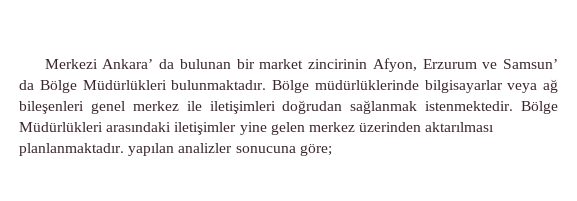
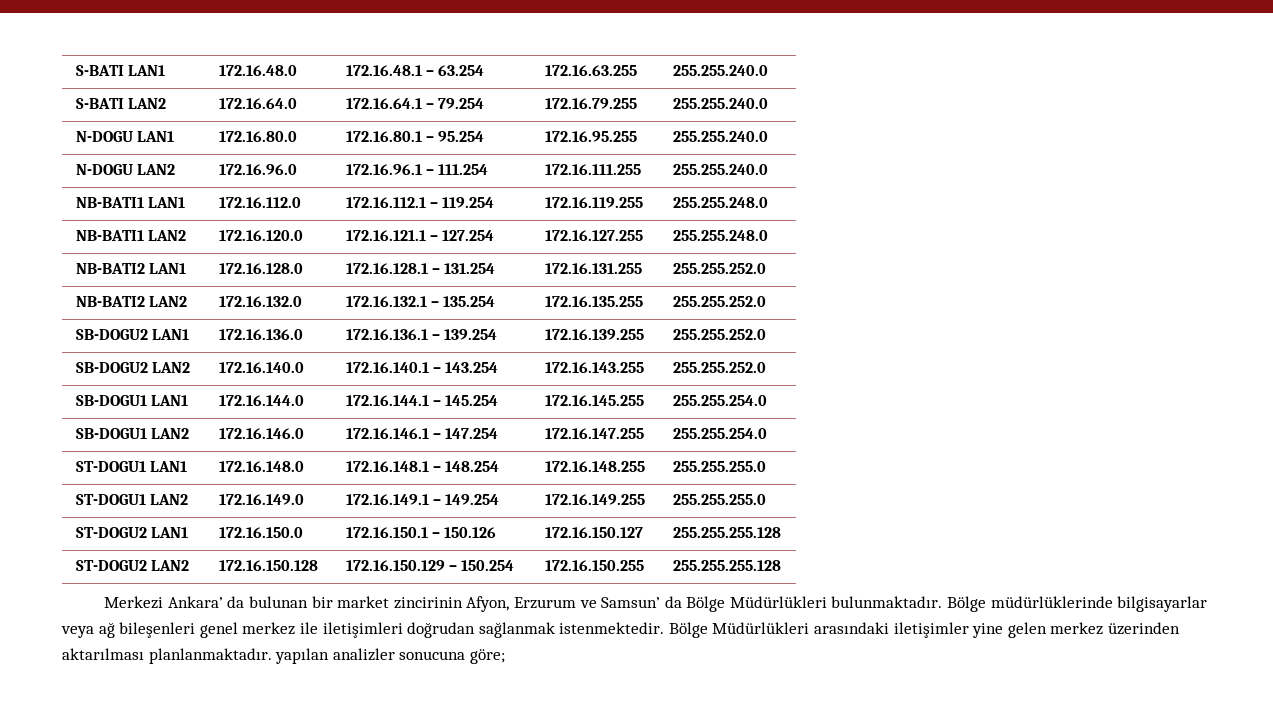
(44, 64) none -> [75,65,165,76] [218,65,297,76] [345,65,484,76] [544,65,637,76] [672,65,768,76] [75,98,166,109] [218,98,297,109] [345,98,484,109] [544,98,637,109] [672,98,768,109] [75,131,174,142] [218,131,297,142] [345,131,484,142] [544,131,637,142] [672,131,768,142] [75,164,175,175] [218,164,297,175] [345,164,488,175] [544,164,641,175] [672,164,768,175] [75,197,185,208] [218,197,301,208] [345,197,494,208] [544,197,643,208] [672,197,768,208] [75,230,186,241] [218,230,303,241] [345,230,494,241] [544,230,643,241] [672,230,768,241] [75,263,186,274] [218,263,303,274] [345,263,495,274] [544,263,642,274] [672,263,766,274] [75,296,187,307] [218,296,302,307] [345,296,495,307] [544,296,643,307] [672,296,766,307] [75,329,189,340] [218,329,303,340] [345,329,497,340] [544,329,644,340] [672,329,766,340] [75,362,190,373] [218,362,304,373] [345,362,498,373] [544,362,644,373] [672,362,766,373] [75,395,188,406] [218,395,304,406] [345,395,498,406] [544,395,644,406] [672,395,767,406] [75,428,189,439] [218,428,304,439] [345,428,498,439] [544,428,644,439] [672,428,767,439] [75,461,187,472] [218,461,304,472] [345,461,499,472] [544,461,645,472] [672,461,766,472] [75,494,188,505] [218,494,304,505] [345,494,499,505] [544,494,645,505] [672,494,766,505] [75,527,188,538] [218,527,303,538] [345,527,496,538] [544,527,643,538] [672,527,781,538] [75,560,189,571] [218,560,318,571] [345,560,514,571] [544,560,644,571] [672,560,781,571] S-BATI LAN1 | 172.16.48.0 | 172.16.48.1 – 63.254 | 172.16.63.255 | 255.255.240.0 // S-BATI LAN2 | 172.16.64.0 | 172.16.64.1 – 79.254 | 172.16.79.255 | 255.255.240.0 // N-DOGU LAN1 | 172.16.80.0 | 172.16.80.1 – 95.254 | 172.16.95.255 | 255.255.240.0 // N-DOGU LAN2 | 172.16.96.0 | 172.16.96.1 – 111.254 | 172.16.111.255 | 255.255.240.0 // NB-BATI1 LAN1 | 172.16.112.0 | 172.16.112.1 – 119.254 | 172.16.119.255 | 255.255.248.0 // NB-BATI1 LAN2 | 172.16.120.0 | 172.16.121.1 – 127.254 | 172.16.127.255 | 255.255.248.0 // NB-BATI2 LAN1 | 172.16.128.0 | 172.16.128.1 – 131.254 | 172.16.131.255 | 255.255.252.0 // NB-BATI2 LAN2 | 172.16.132.0 | 172.16.132.1 – 135.254 | 172.16.135.255 | 255.255.252.0 // SB-DOGU2 LAN1 | 172.16.136.0 | 172.16.136.1 – 139.254 | 172.16.139.255 | 255.255.252.0 // SB-DOGU2 LAN2 | 172.16.140.0 | 172.16.140.1 – 143.254 | 172.16.143.255 | 255.255.252.0 // SB-DOGU1 LAN1 | 172.16.144.0 | 172.16.144.1 – 145.254 | 172.16.145.255 | 255.255.254.0 // SB-DOGU1 LAN2 | 172.16.146.0 | 172.16.146.1 – 147.254 | 172.16.147.255 | 255.255.254.0 // ST-DOGU1 LAN1 | 172.16.148.0 | 172.16.148.1 – 148.254 | 172.16.148.255 | 255.255.255.0 // ST-DOGU1 LAN2 | 172.16.149.0 | 172.16.149.1 – 149.254 | 172.16.149.255 | 255.255.255.0 // ST-DOGU2 LAN1 | 172.16.150.0 | 172.16.150.1 – 150.126 | 172.16.150.127 | 255.255.255.128 // ST-DOGU2 LAN2 | 172.16.150.128 | 172.16.150.129 – 150.254 | 172.16.150.255 | 255.255.255.128 //

